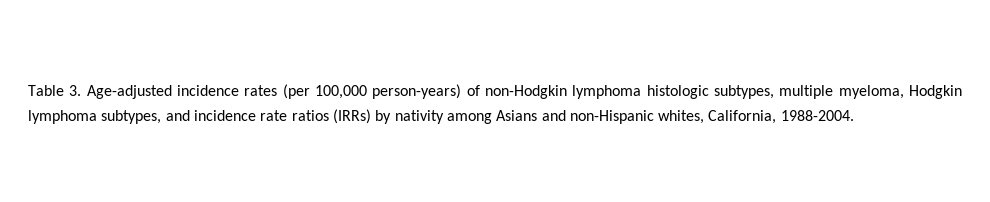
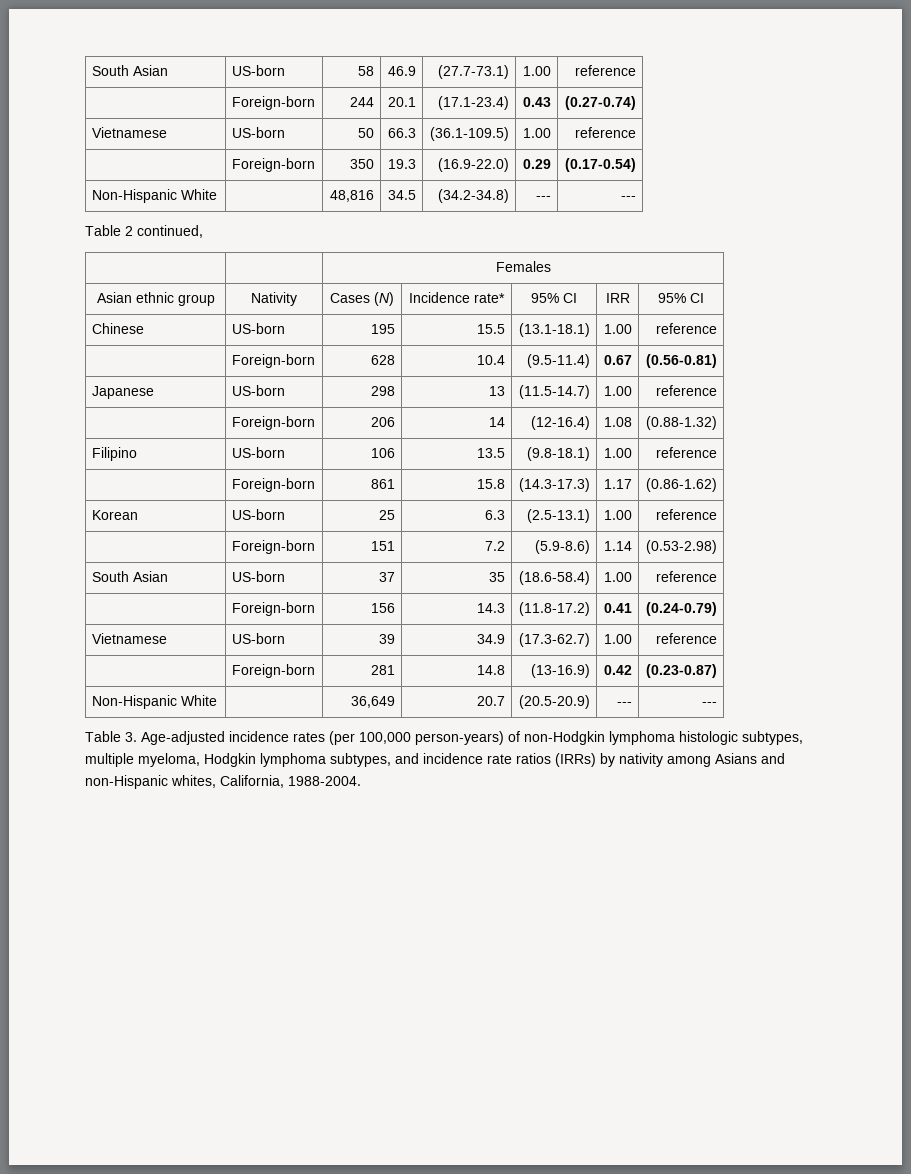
(28, 90) none -> [91,65,168,76] [231,65,285,76] [358,66,375,76] [388,66,417,76] [438,65,510,79] [523,66,552,76] [575,65,637,76] [231,96,315,110] [350,97,375,107] [388,97,417,107] [438,96,510,110] [523,97,552,107] [565,96,637,110] [91,127,167,138] [231,127,285,138] [358,128,375,138] [388,128,417,138] [430,127,510,141] [523,128,552,138] [575,127,637,138] [231,158,315,172] [350,159,375,169] [388,159,417,169] [438,158,510,172] [523,159,552,169] [565,158,637,172] [91,189,217,203] [330,190,375,202] [388,190,417,200] [438,189,510,203] [536,196,552,200] [621,196,637,200] [85,225,203,238] [495,261,551,272] [96,292,215,306] [251,292,297,306] [330,292,394,306] [409,292,505,303] [531,293,577,303] [605,293,630,303] [658,293,704,303] [91,323,144,334] [231,323,285,334] [371,324,396,334] [477,324,506,334] [519,323,591,337] [604,324,633,334] [656,323,718,334] [231,354,315,368] [371,355,396,365] [477,355,506,365] [527,354,591,368] [604,355,633,365] [646,354,718,368] [91,386,154,399] [231,385,285,396] [371,386,396,396] [489,386,506,396] [519,385,591,399] [604,386,633,396] [656,385,718,396] [231,416,315,430] [371,417,396,427] [489,417,506,427] [531,416,591,430] [604,417,633,427] [646,416,718,430] [91,447,137,461] [231,447,285,458] [371,448,396,458] [477,448,506,458] [527,447,591,461] [604,448,633,458] [656,447,718,458] [231,478,315,492] [371,479,396,489] [477,479,506,489] [519,478,591,492] [604,479,633,489] [646,478,718,492] [91,510,138,520] [231,509,285,520] [379,510,396,520] [485,510,506,520] [527,509,591,523] [604,510,633,520] [656,509,718,520] [231,540,315,554] [371,541,396,551] [485,541,506,551] [535,540,591,554] [604,541,633,551] [646,540,718,554] [91,571,168,582] [231,571,285,582] [379,572,396,582] [489,572,506,582] [519,571,591,585] [604,572,633,582] [656,571,718,582] [231,602,315,616] [371,603,396,613] [477,603,506,613] [519,602,591,616] [604,603,633,613] [646,602,718,616] [91,633,167,644] [231,633,285,644] [379,634,396,644] [477,634,506,644] [519,633,591,647] [604,634,633,644] [656,633,718,644] [231,664,315,678] [371,665,396,675] [477,665,506,675] [531,664,591,678] [604,665,633,675] [646,664,718,678] [91,695,217,709] [351,696,396,708] [477,696,506,706] [519,695,591,709] [617,702,633,706] [702,702,718,706] South Asian | US-born | 58 | 46.9 | (27.7-73.1) | 1.00 | reference // | Foreign-born | 244 | 20.1 | (17.1-23.4) | 0.43 | (0.27-0.74) // Vietnamese | US-born | 50 | 66.3 | (36.1-109.5) | 1.00 | reference // | Foreign-born | 350 | 19.3 | (16.9-22.0) | 0.29 | (0.17-0.54) // Non-Hispanic White | | 48,816 | 34.5 | (34.2-34.8) | --- | --- // Table 2 continued, // | | Females // Asian ethnic group | Nativity | Cases (N) | Incidence rate* | 95% CI | IRR | 95% CI // Chinese | US-born | 195 | 15.5 | (13.1-18.1) | 1.00 | reference // | Foreign-born | 628 | 10.4 | (9.5-11.4) | 0.67 | (0.56-0.81) // Japanese | US-born | 298 | 13 | (11.5-14.7) | 1.00 | reference // | Foreign-born | 206 | 14 | (12-16.4) | 1.08 | (0.88-1.32) // Filipino | US-born | 106 | 13.5 | (9.8-18.1) | 1.00 | reference // | Foreign-born | 861 | 15.8 | (14.3-17.3) | 1.17 | (0.86-1.62) // Korean | US-born | 25 | 6.3 | (2.5-13.1) | 1.00 | reference // | Foreign-born | 151 | 7.2 | (5.9-8.6) | 1.14 | (0.53-2.98) // South Asian | US-born | 37 | 35 | (18.6-58.4) | 1.00 | reference // | Foreign-born | 156 | 14.3 | (11.8-17.2) | 0.41 | (0.24-0.79) // Vietnamese | US-born | 39 | 34.9 | (17.3-62.7) | 1.00 | reference // | Foreign-born | 281 | 14.8 | (13-16.9) | 0.42 | (0.23-0.87) // Non-Hispanic White | | 36,649 | 20.7 | (20.5-20.9) | --- | --- //

